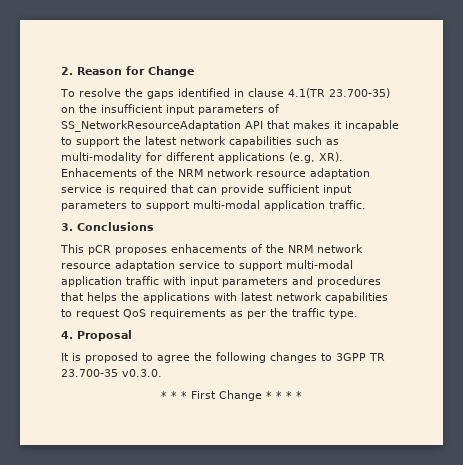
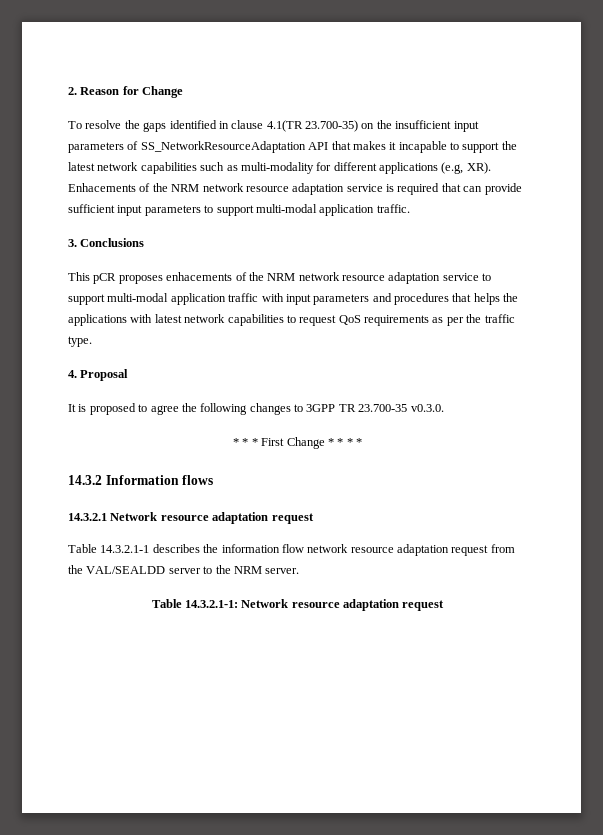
(302, 395) none -> [68,475,214,485] [68,512,314,524] [68,544,515,556] [68,565,300,574] [151,599,445,611] // 14.3.2 Information flows // 14.3.2.1 Network resource adaptation request // Table 14.3.2.1-1 describes the information flow network resource adaptation request from the VAL/SEALDD server to the NRM server. // Table 14.3.2.1-1: Network resource adaptation request

